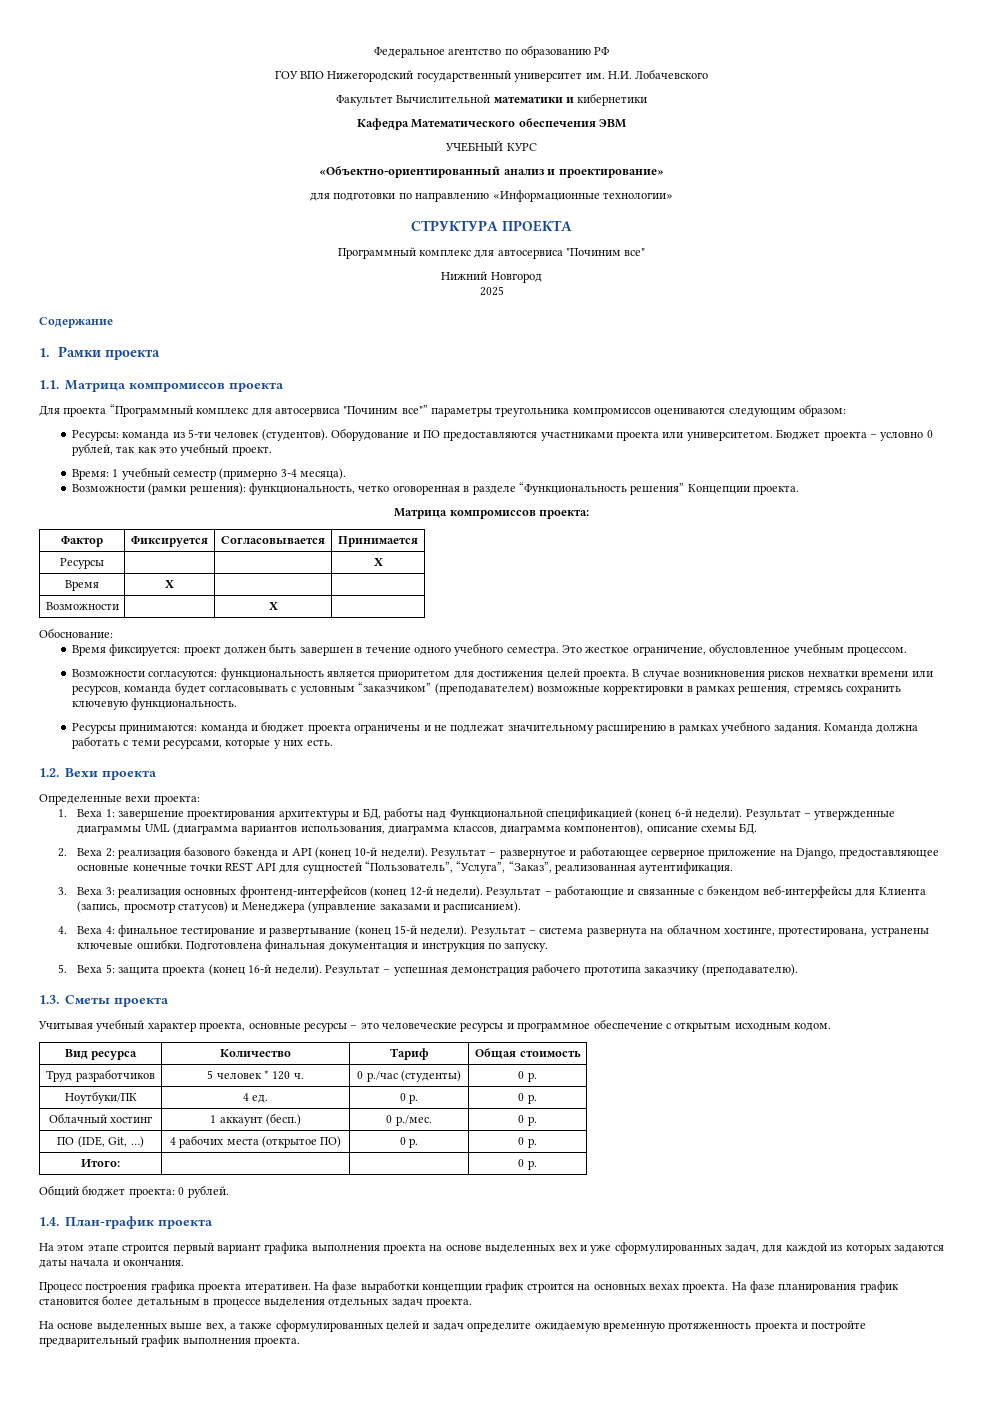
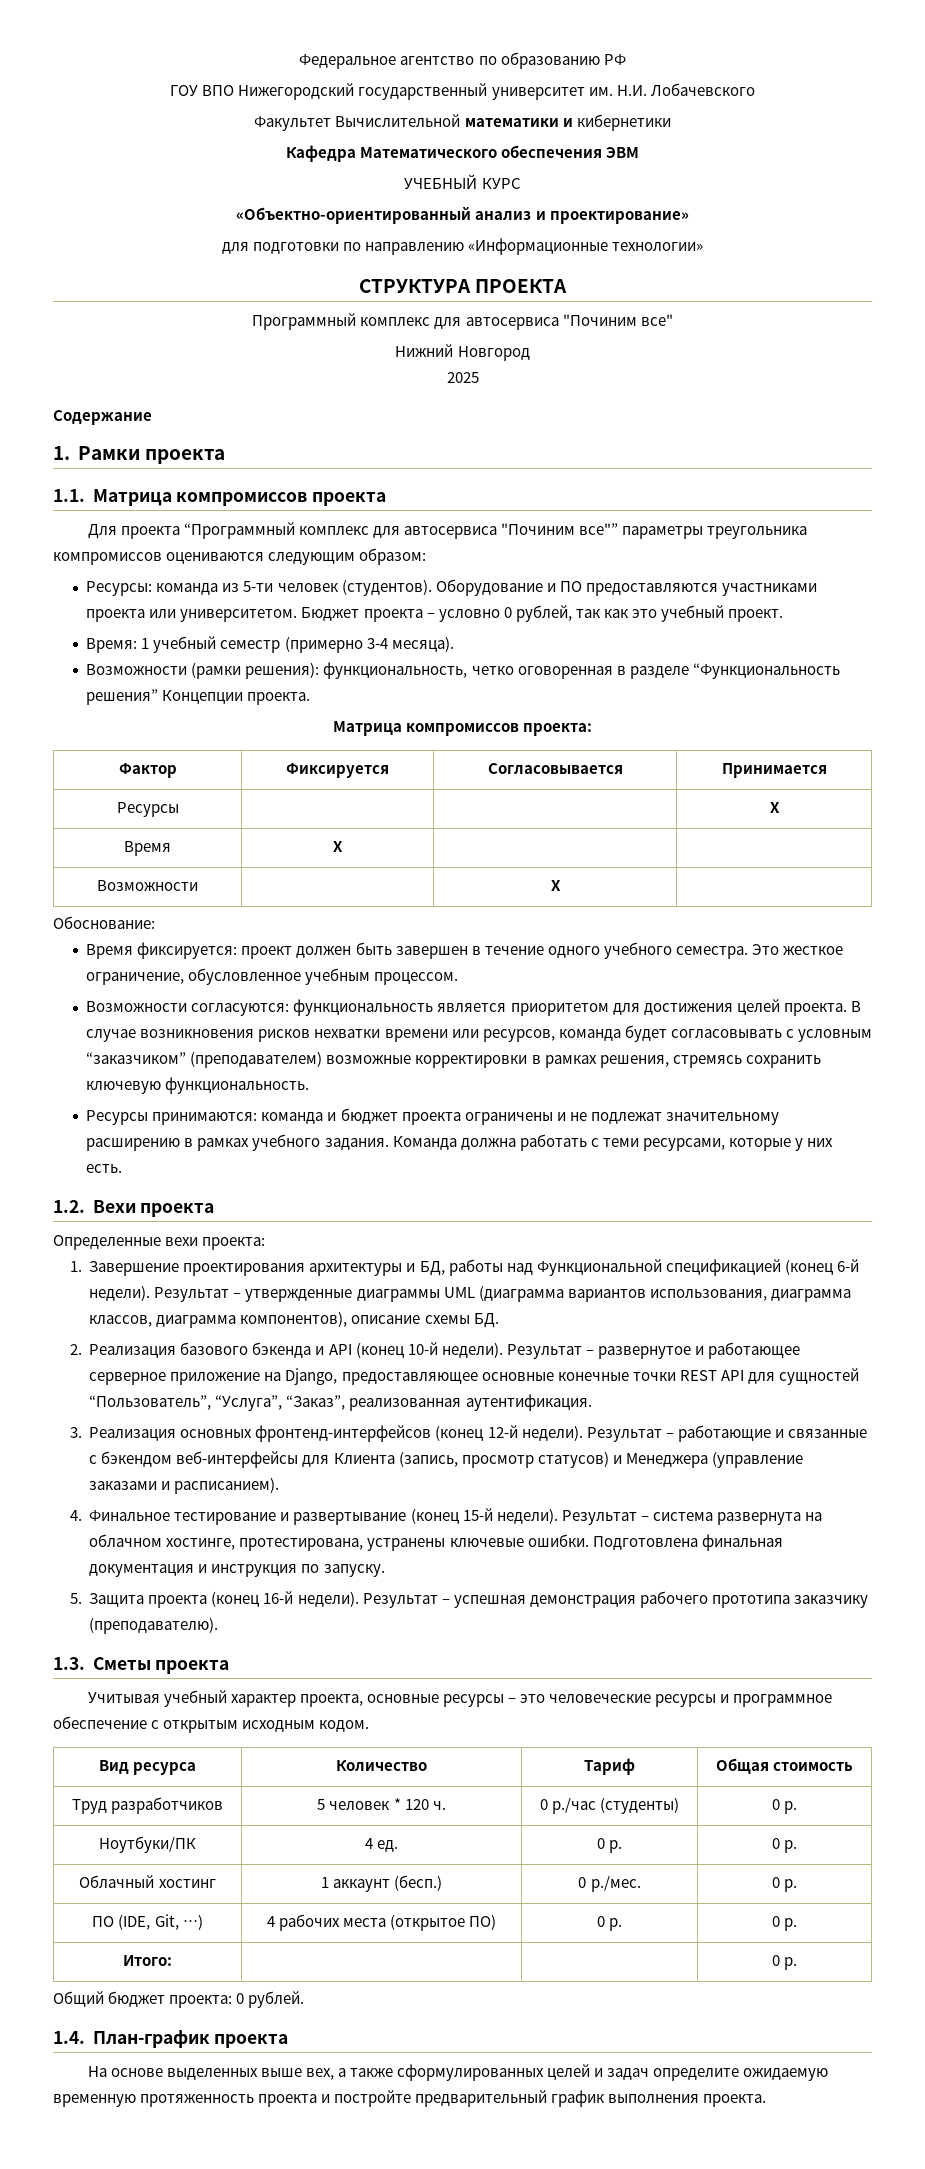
[77,809,185,820] Веха 1: завершение -> [89,1261,180,1276] Завершение
[77,848,182,859] Веха 2: реализация -> [89,1344,177,1358] Реализация
[77,887,182,898] Веха 3: реализация -> [89,1427,177,1441] Реализация
[77,925,179,937] Веха 4: финальное -> [89,1510,171,1521] Финальное
[77,964,160,975] Веха 5: защита -> [89,1593,145,1607] Защита
[39,1242,944,1254] [39,1259,185,1268] [39,1280,899,1293] [39,1295,472,1308] // На этом этапе строится первый вариант графика выполнения проекта на основе выделенных вех и уже сформулированных задач, для каждой из которых задаются даты начала и окончания. // Процесс построения графика проекта итеративен. На фазе выработки концепции график строится на основных вехах проекта. На фазе планирования график становится более детальным в процессе выделения отдельных задач проекта. -> (289, 2041) none

